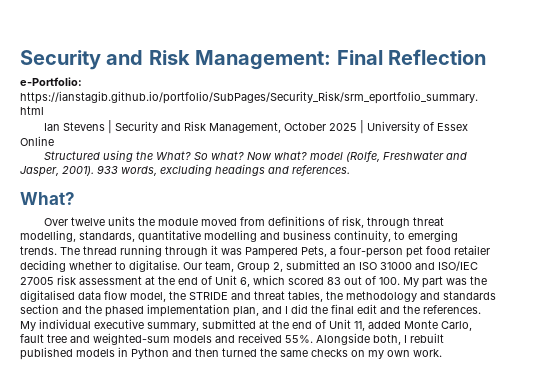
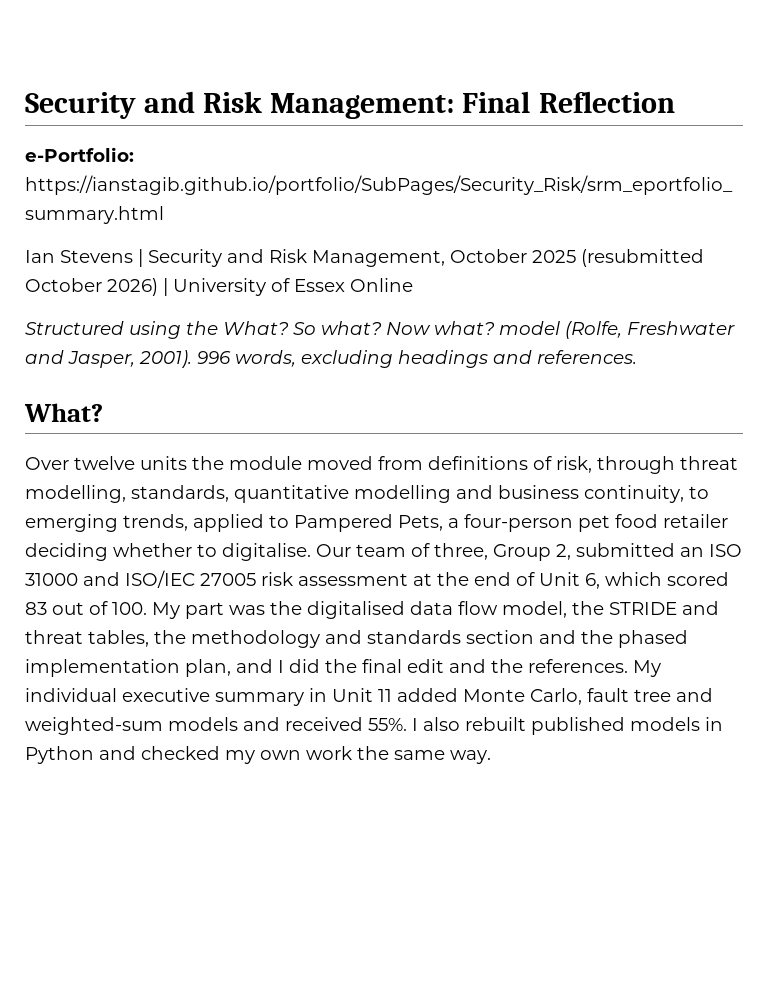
(357, 127) none -> [581,249,704,267] [25,278,158,296] (resubmitted October 2026)
[97,165,118,174] 933 -> [197,351,231,364] 996
[20,245,242,257] trends. The thread running through it was -> [123,514,289,532] trends, applied to
[205,261,234,272] team, -> [356,543,488,560] team of three,
[147,319,365,331] summary, submitted at the end of Unit 11, -> [215,688,392,706] summary in Unit 11
[316,333,407,345] Alongside both, I -> [412,717,460,731] I also
[195,348,442,359] then turned the same checks on my own work. -> [141,746,491,764] checked my own work the same way.

